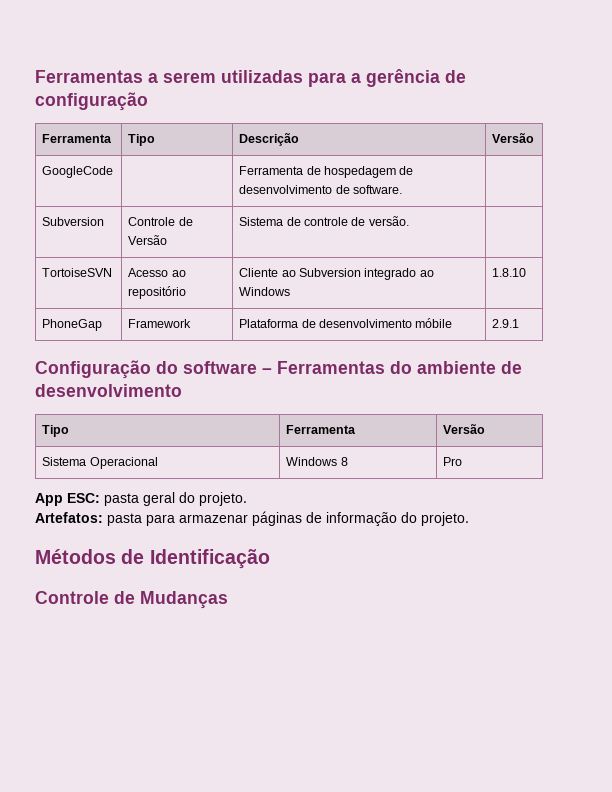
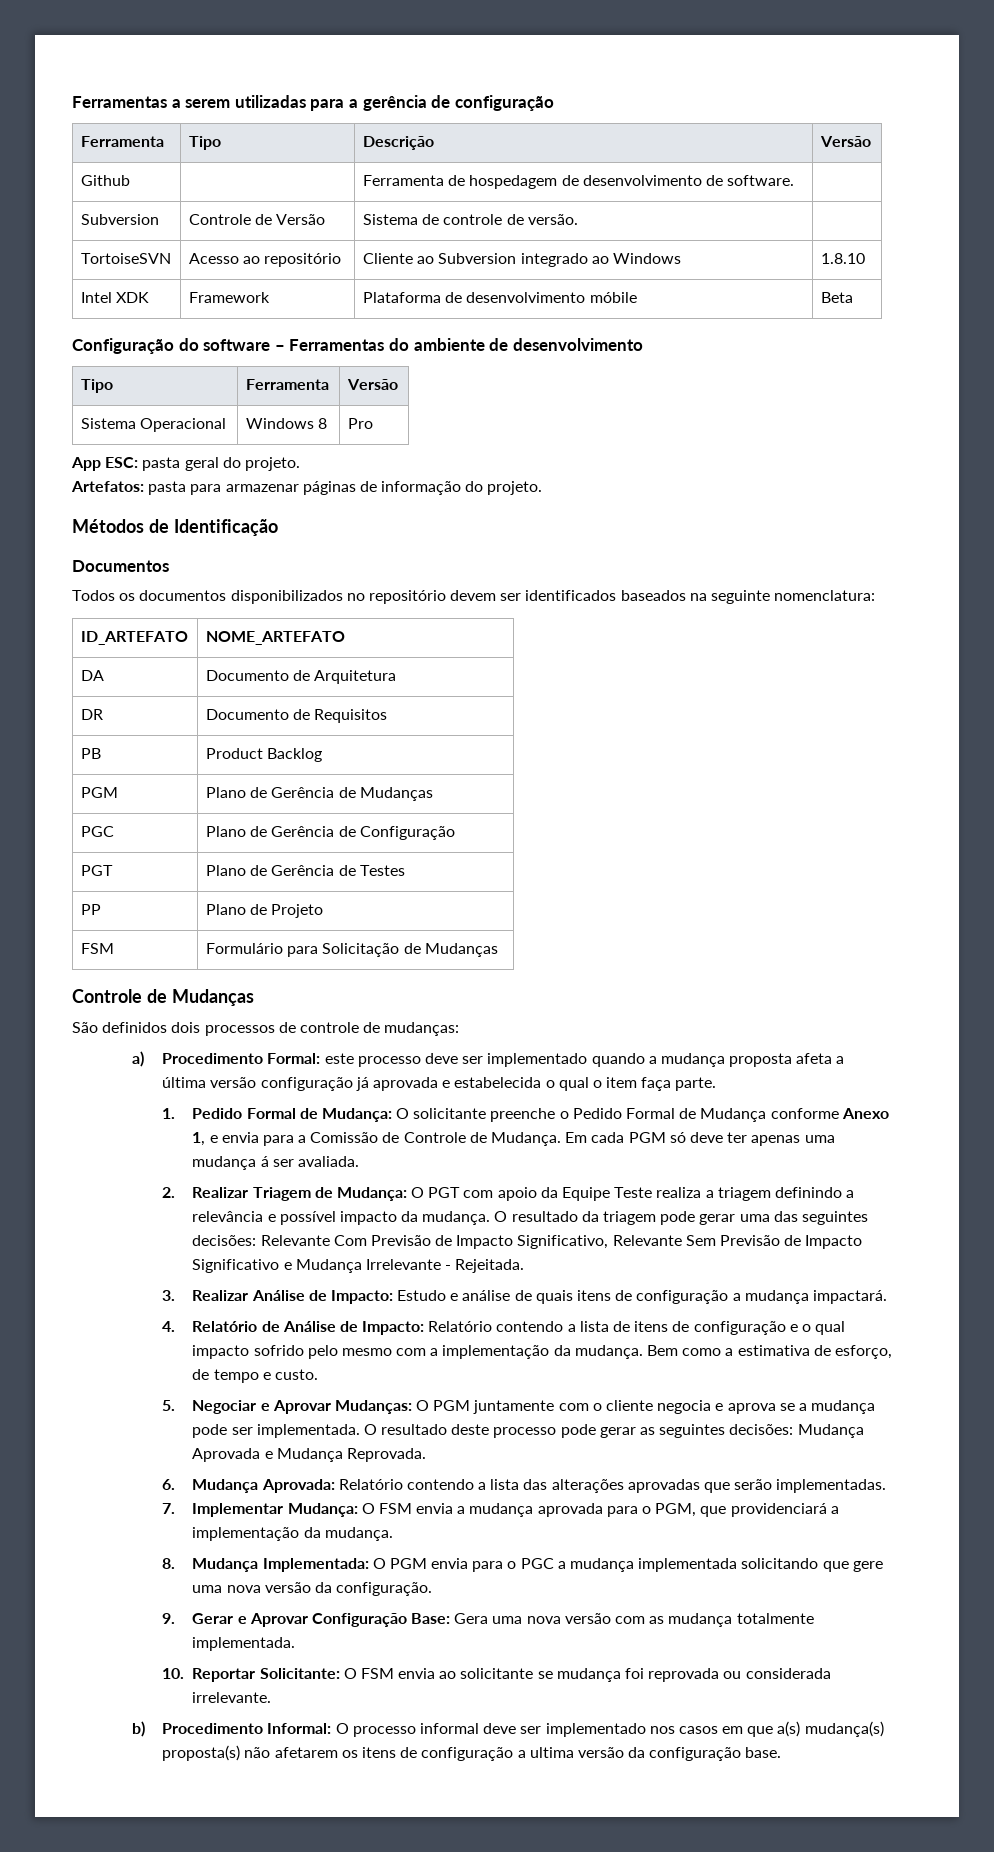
[42,166,114,178] GoogleCode -> [80,175,130,186] Github
[42,319,103,331] PhoneGap -> [80,292,150,303] Intel XDK
[492,319,520,328] 2.9.1 -> [820,292,853,303] Beta
[35,591,228,609] Controle de Mudanças -> [72,560,169,572] [72,590,876,604] [80,631,188,645] [205,631,345,645] [80,670,104,681] [205,670,397,684] [80,709,103,720] [205,709,388,723] [80,748,101,759] [205,748,323,762] [80,787,118,798] [205,787,433,801] [80,826,114,837] [205,826,455,840] [80,865,113,876] [205,865,405,876] [80,904,101,915] [205,904,324,918] [80,943,114,954] [205,943,498,957] [72,989,254,1006] [72,1022,460,1036] [132,1051,845,1067] [162,1077,717,1091] [162,1108,889,1122] [192,1132,835,1146] [192,1156,359,1170] [162,1187,855,1201] [192,1211,868,1225] [192,1235,863,1249] [192,1259,525,1273] [162,1290,887,1304] [162,1321,846,1335] [192,1345,892,1359] [192,1369,318,1383] [162,1400,876,1414] [192,1424,864,1438] [192,1448,426,1462] [162,1479,887,1493] [162,1503,839,1517] [192,1527,393,1541] [162,1558,883,1572] [192,1582,433,1596] [162,1613,814,1627] [192,1637,296,1651] [162,1668,831,1682] [192,1692,272,1703] [132,1721,884,1737] [162,1745,782,1761] Documentos // Todos os documentos disponibilizados no repositório devem ser identificados baseados na seguinte nomenclatura: // ID_ARTEFATO | NOME_ARTEFATO // DA | Documento de Arquitetura // DR | Documento de Requisitos // PB | Product Backlog // PGM | Plano de Gerência de Mudanças // PGC | Plano de Gerência de Configuração // PGT | Plano de Gerência de Testes // PP | Plano de Projeto // FSM | Formulário para Solicitação de Mudanças // Controle de Mudanças // São definidos dois processos de controle de mudanças: // a) Procedimento Formal: este processo deve ser implementado quando a mudança proposta afeta a última versão configuração já aprovada e estabelecida o qual o item faça parte. // 1. Pedido Formal de Mudança: O solicitante preenche o Pedido Formal de Mudança conforme Anexo 1, e envia para a Comissão de Controle de Mudança. Em cada PGM só deve ter apenas uma mudança á ser avaliada. // 2. Realizar Triagem de Mudança: O PGT com apoio da Equipe Teste realiza a triagem definindo a relevância e possível impacto da mudança. O resultado da triagem pode gerar uma das seguintes decisões: Relevante Com Previsão de Impacto Significativo, Relevante Sem Previsão de Impacto Significativo e Mudança Irrelevante - Rejeitada. // 3. Realizar Análise de Impacto: Estudo e análise de quais itens de configuração a mudança impactará. // 4. Relatório de Análise de Impacto: Relatório contendo a lista de itens de configuração e o qual impacto sofrido pelo mesmo com a implementação da mudança. Bem como a estimativa de esforço, de tempo e custo. // 5. Negociar e Aprovar Mudanças: O PGM juntamente com o cliente negocia e aprova se a mudança pode ser implementada. O resultado deste processo pode gerar as seguintes decisões: Mudança Aprovada e Mudança Reprovada. // 6. Mudança Aprovada: Relatório contendo a lista das alterações aprovadas que serão implementadas. // 7. Implementar Mudança: O FSM envia a mudança aprovada para o PGM, que providenciará a implementação da mudança. // 8. Mudança Implementada: O PGM envia para o PGC a mudança implementada solicitando que gere uma nova versão da configuração. // 9. Gerar e Aprovar Configuração Base: Gera uma nova versão com as mudança totalmente implementada. // 10. Reportar Solicitante: O FSM envia ao solicitante se mudança foi reprovada ou considerada irrelevante. // b) Procedimento Informal: O processo informal deve ser implementado nos casos em que a(s) mudança(s) proposta(s) não afetarem os itens de configuração a ultima versão da configuração base.

